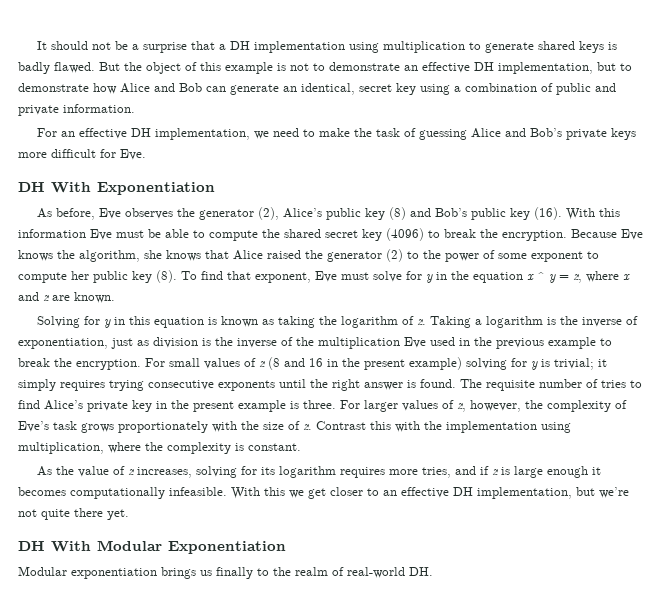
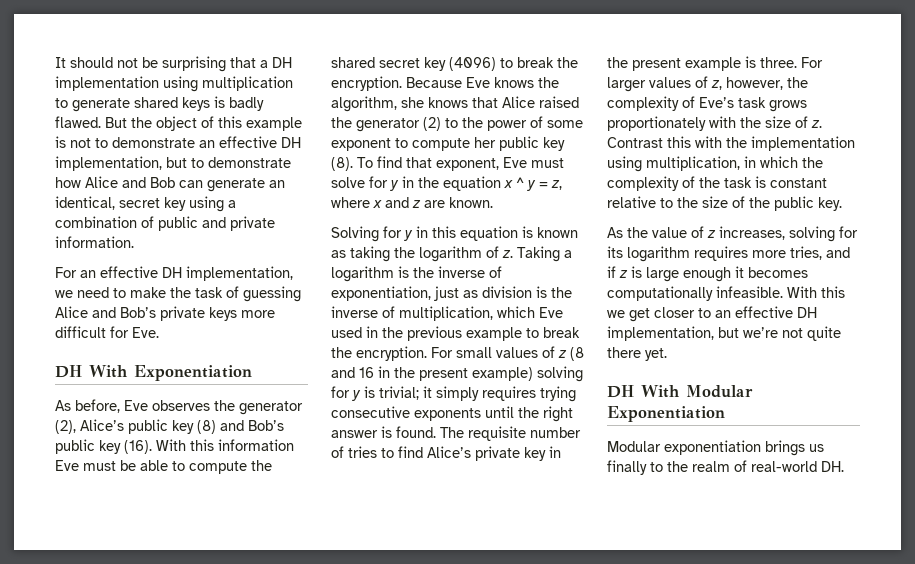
[131,42,187,53] a surprise -> [162,56,226,72] surprising
[296,337,400,349] the multiplication -> [399,306,535,321] multiplication, which
[108,442,301,454] where the complexity is constant. -> [744,156,823,168] [607,176,827,191] [607,196,842,211] in which the complexity of the task is constant relative to the size of the public key.

